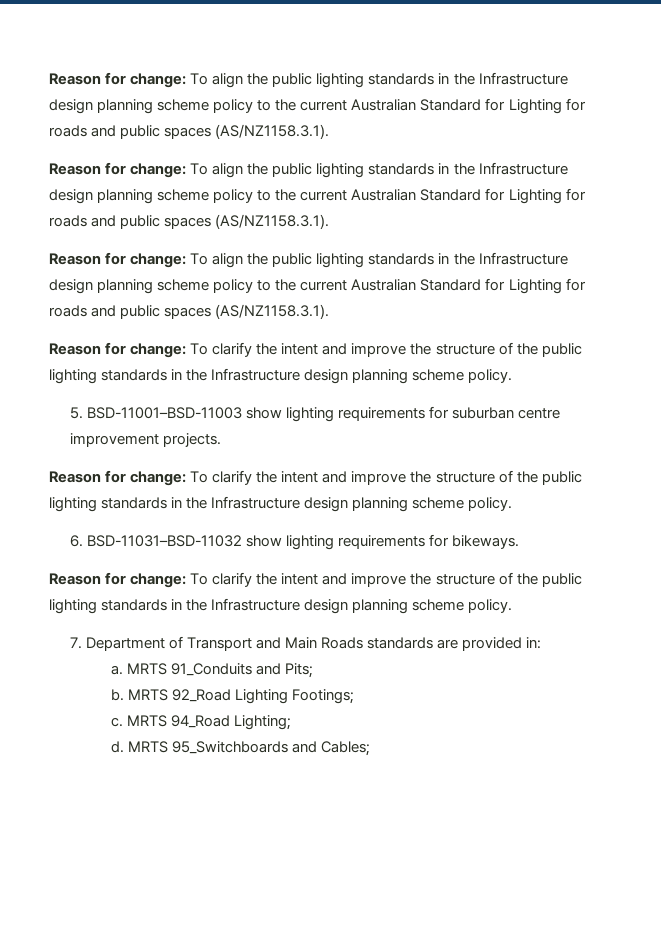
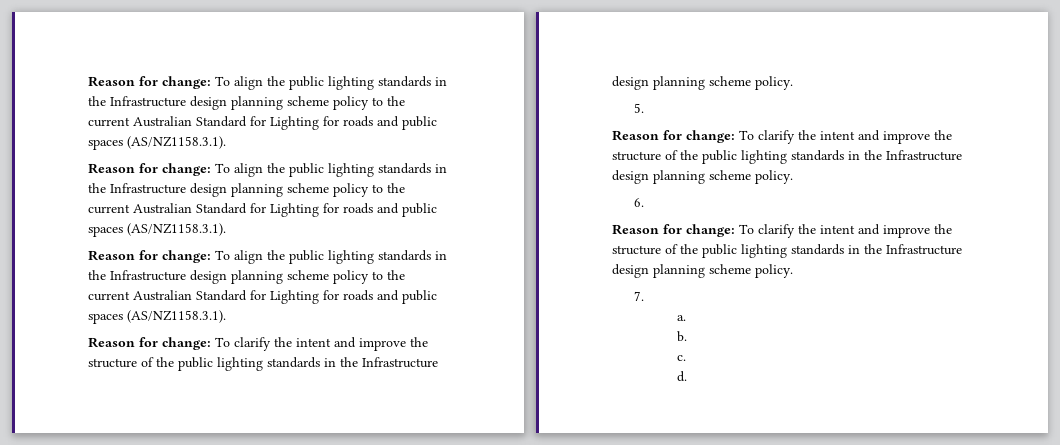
[86,406,561,422] [69,433,221,447] BSD-11001–BSD-11003 show lighting requirements for suburban centre improvement projects. -> (644, 108) none
[86,534,519,550] BSD-11031–BSD-11032 show lighting requirements for bikeways. -> (644, 202) none
[85,636,542,651] [111,663,314,678] [111,689,355,704] [111,715,292,730] [111,741,371,756] Department of Transport and Main Roads standards are provided in: // a. MRTS 91_Conduits and Pits; // b. MRTS 92_Road Lighting Footings; // c. MRTS 94_Road Lighting; // d. MRTS 95_Switchboards and Cables; -> [677,315,687,321] [677,331,688,342] [677,355,687,361] [677,371,688,382] // a. // b. // c. // d.

